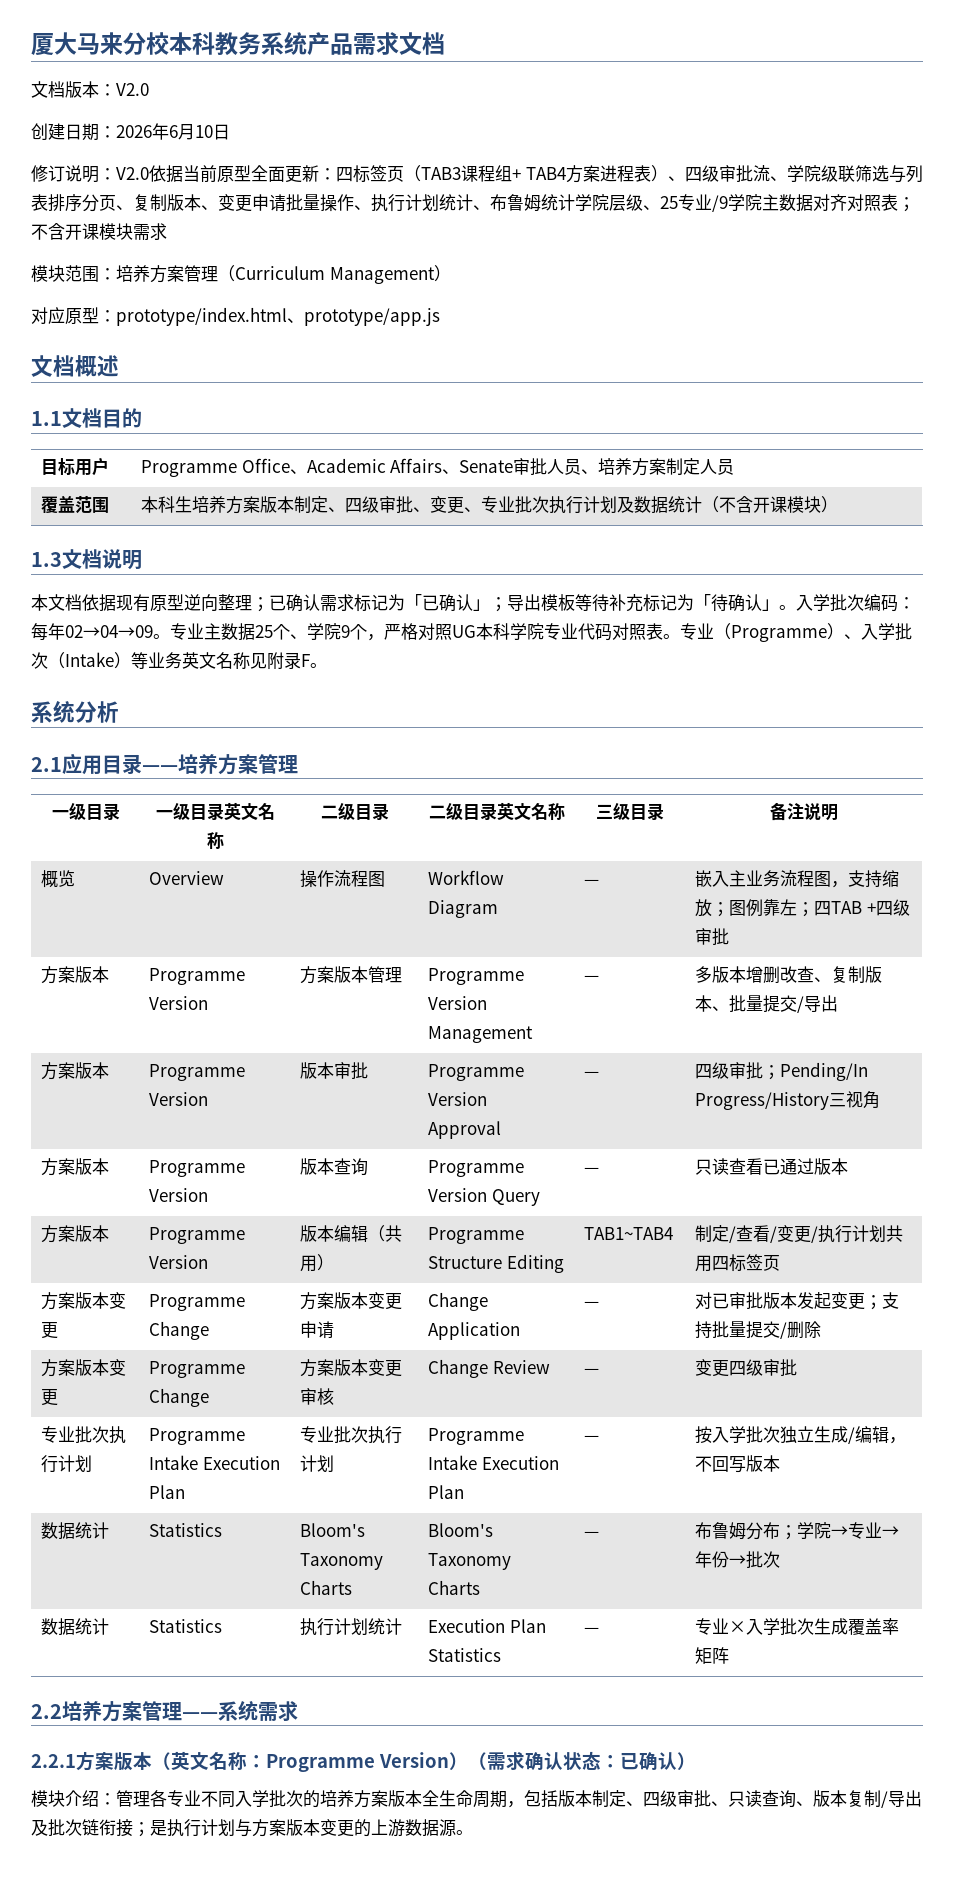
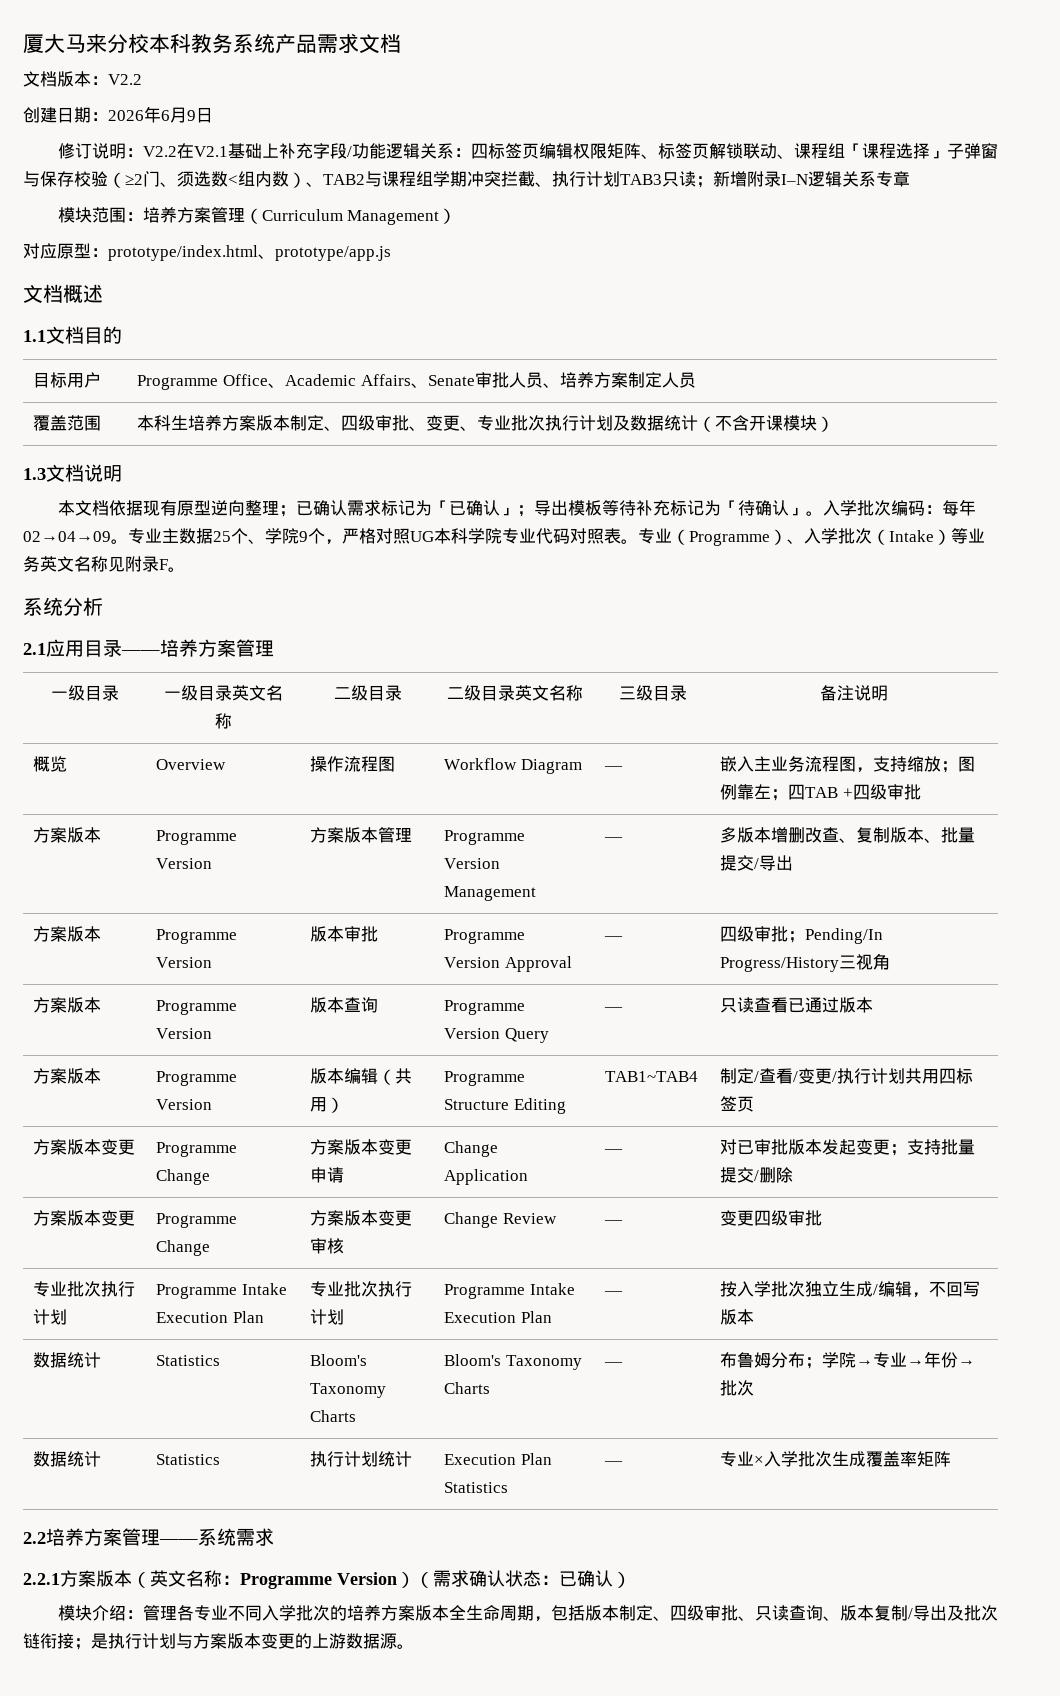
[116,83,149,96] V2.0 -> [108,74,142,85] V2.2
[195,125,213,138] 10 -> [187,110,196,121] 9
[116,165,923,183] [31,194,915,212] [31,223,167,240] V2.0依据当前原型全面更新：四标签页（TAB3课程组+ TAB4方案进程表）、四级审批流、学院级联筛选与列表排序分页、复制版本、变更申请批量操作、执行计划统计、布鲁姆统计学院层级、25专业/9学院主数据对齐对照表；不含开课模块需求 -> [142,143,998,159] [23,171,910,188] V2.2在V2.1基础上补充字段/功能逻辑关系：四标签页编辑权限矩阵、标签页解锁联动、课程组「课程选择」子弹窗与保存校验（≥2门、须选数<组内数）、TAB2与课程组学期冲突拦截、执行计划TAB3只读；新增附录I–N逻辑关系专章

